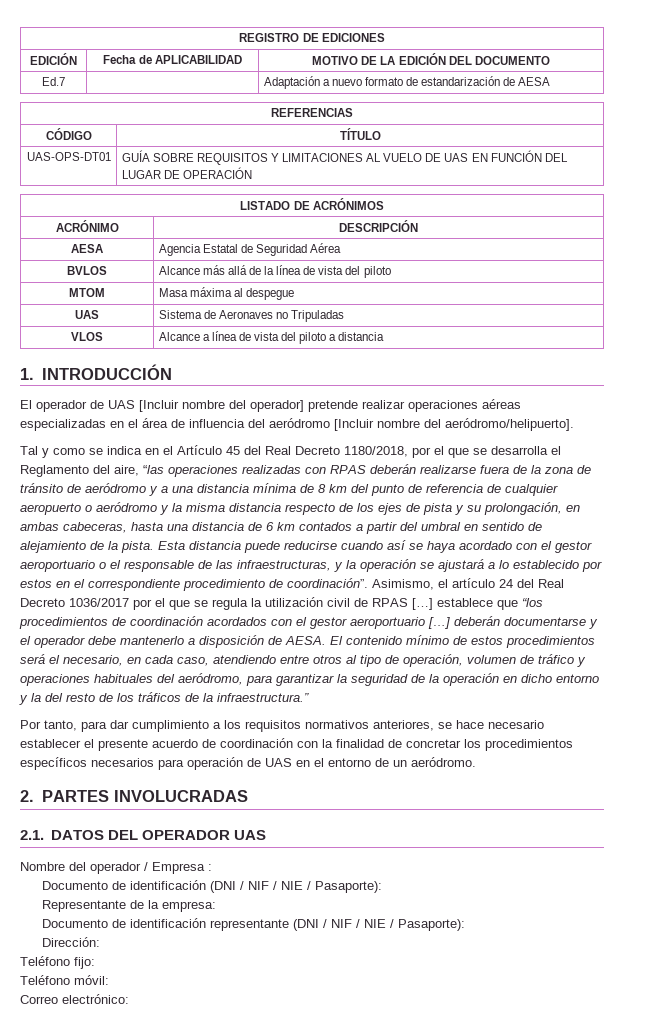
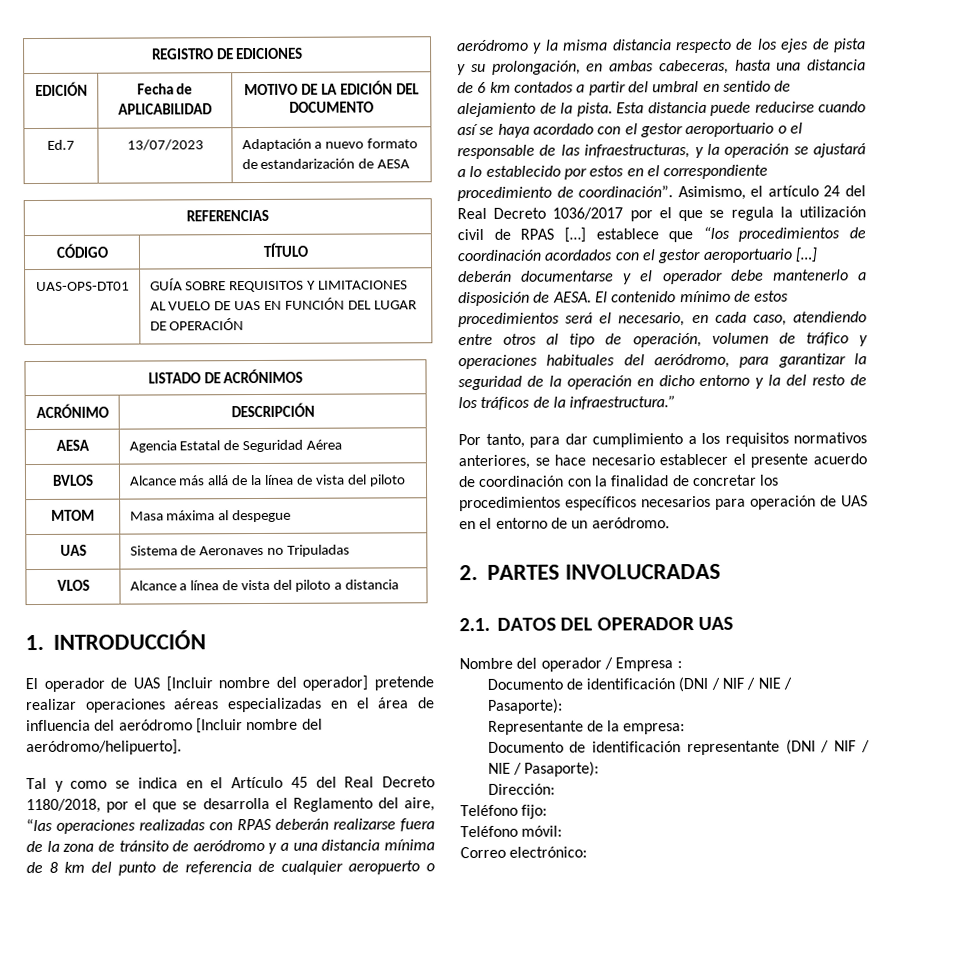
(65, 81) none -> [126,139,204,151] 13/07/2023

